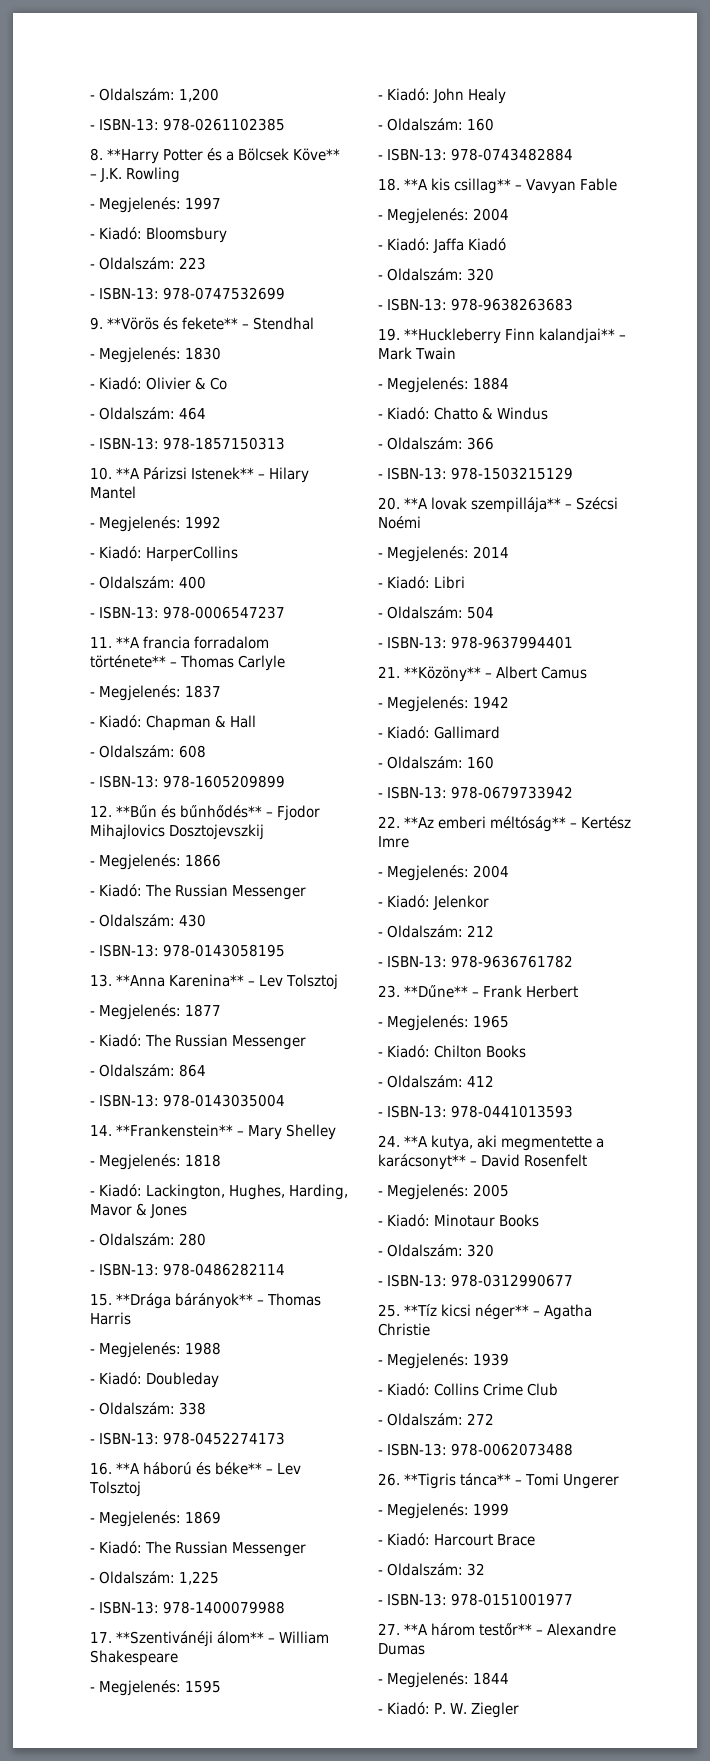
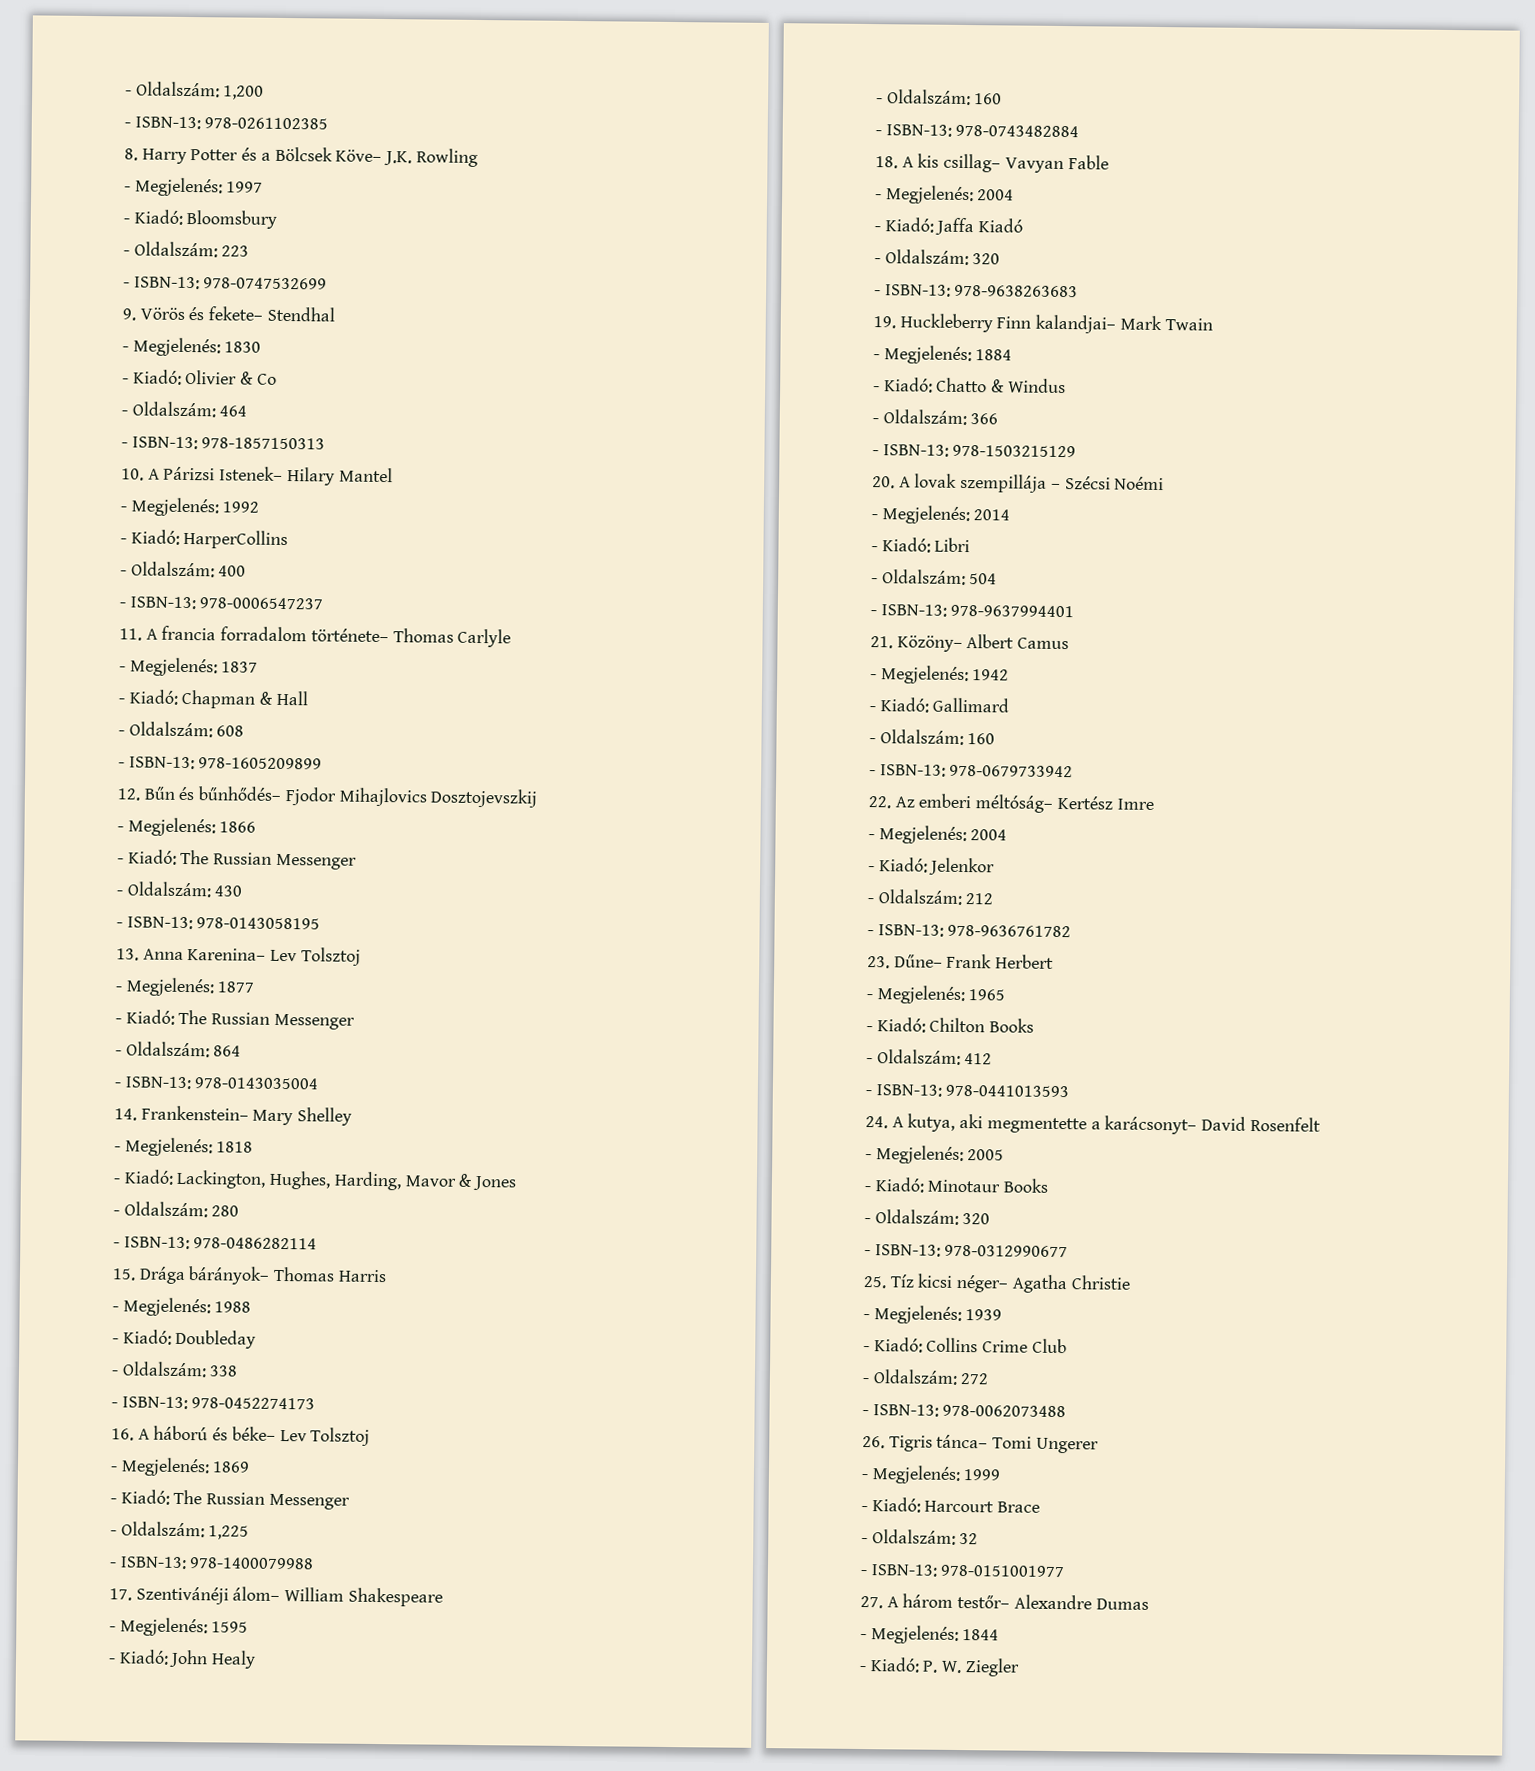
[107,148,160,164] **Harry -> [141,148,187,164] Harry
[293,148,341,161] [90,174,97,179] Köve** – -> [335,149,383,162] Köve–
[107,317,250,330] **Vörös és fekete** – -> [139,306,264,321] Vörös és fekete–
[116,467,266,480] **A Párizsi Istenek** – -> [147,466,284,481] A Párizsi Istenek–
[116,636,141,648] **A -> [145,628,158,640] A
[90,655,178,668] története** – -> [310,628,389,643] története–
[116,805,274,818] **Bűn és bűnhődés** – -> [143,786,282,801] Bűn és bűnhődés–
[116,974,256,987] **Anna Karenina** – -> [142,948,267,961] Anna Karenina–
[116,1124,245,1137] **Frankenstein** – -> [140,1105,249,1121] Frankenstein–
[116,1293,265,1309] **Drága bárányok** – -> [138,1266,271,1285] Drága bárányok–
[116,1462,141,1474] **A -> [137,1428,150,1440] A
[215,1462,274,1475] béke** – -> [231,1426,276,1441] béke–
[116,1631,276,1647] **Szentivánéji álom** – -> [135,1586,281,1605] Szentivánéji álom–
[404,178,523,194] **A kis csillag** – -> [901,153,1002,173] A kis csillag–
[404,328,627,344] **Huckleberry Finn kalandjai** – -> [899,313,1117,334] Huckleberry Finn kalandjai–
[404,497,562,513] **A lovak szempillája** -> [898,473,1048,493] A lovak szempillája
[404,666,493,682] **Közöny** – -> [896,635,963,652] Közöny–
[404,816,578,832] **Az emberi méltóság** – -> [894,793,1054,813] Az emberi méltóság–
[404,985,480,998] **Dűne** – -> [893,954,943,968] Dűne–
[404,1135,429,1147] **A -> [891,1116,904,1128] A
[378,1154,478,1170] karácsonyt** – -> [1104,1115,1198,1135] karácsonyt–
[404,1304,541,1320] **Tíz kicsi néger** – -> [889,1273,1009,1293] Tíz kicsi néger–
[404,1473,523,1489] **Tigris tánca** – -> [888,1434,989,1452] Tigris tánca–
[404,1623,544,1636] **A három testőr** – -> [886,1593,1011,1609] A három testőr–

